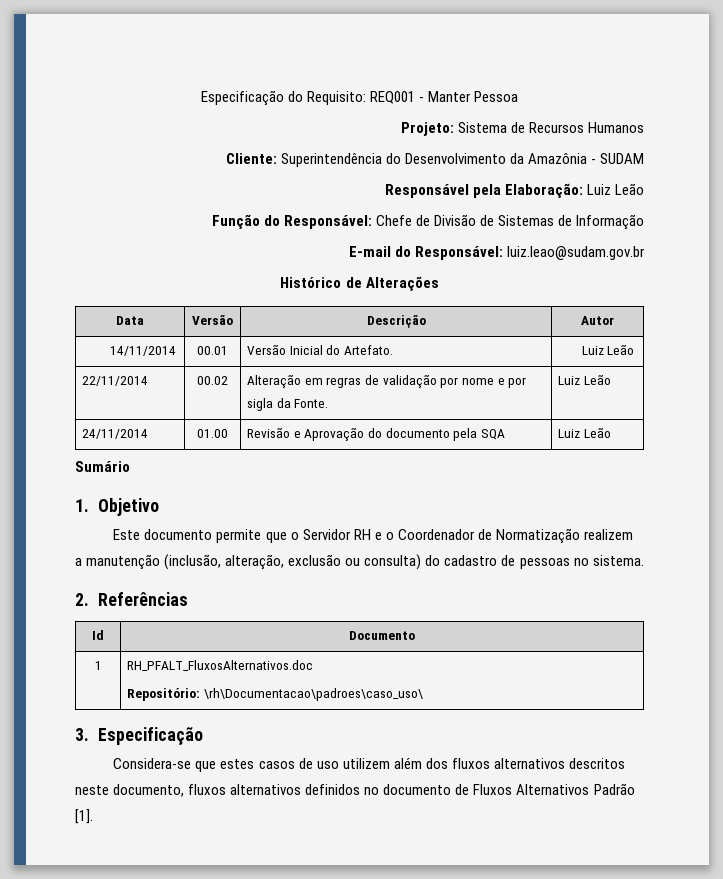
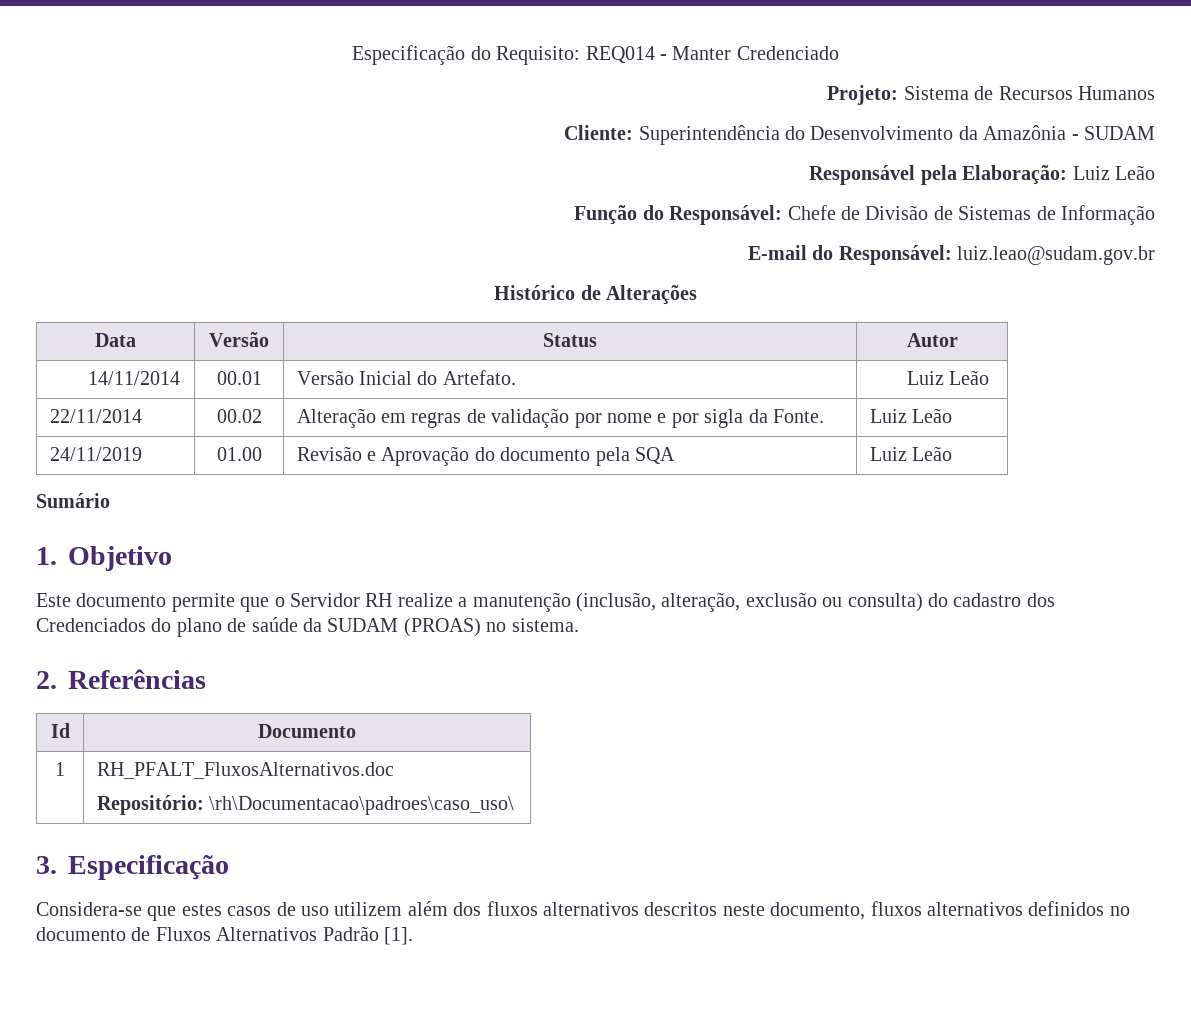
[370,91,416,104] REQ001 -> [585,46,655,63] REQ014
[474,91,519,102] Pessoa -> [736,46,839,60] Credenciado
[366,314,426,328] Descrição -> [543,333,597,347] Status
[82,429,149,439] 24/11/2014 -> [49,447,142,461] 24/11/2019
[374,528,633,544] e o Coordenador de Normatização realizem -> [397,593,453,607] realize
[501,555,570,569] de pessoas -> [1026,593,1055,607] [36,617,481,637] dos Credenciados do plano de saúde da SUDAM (PROAS)

